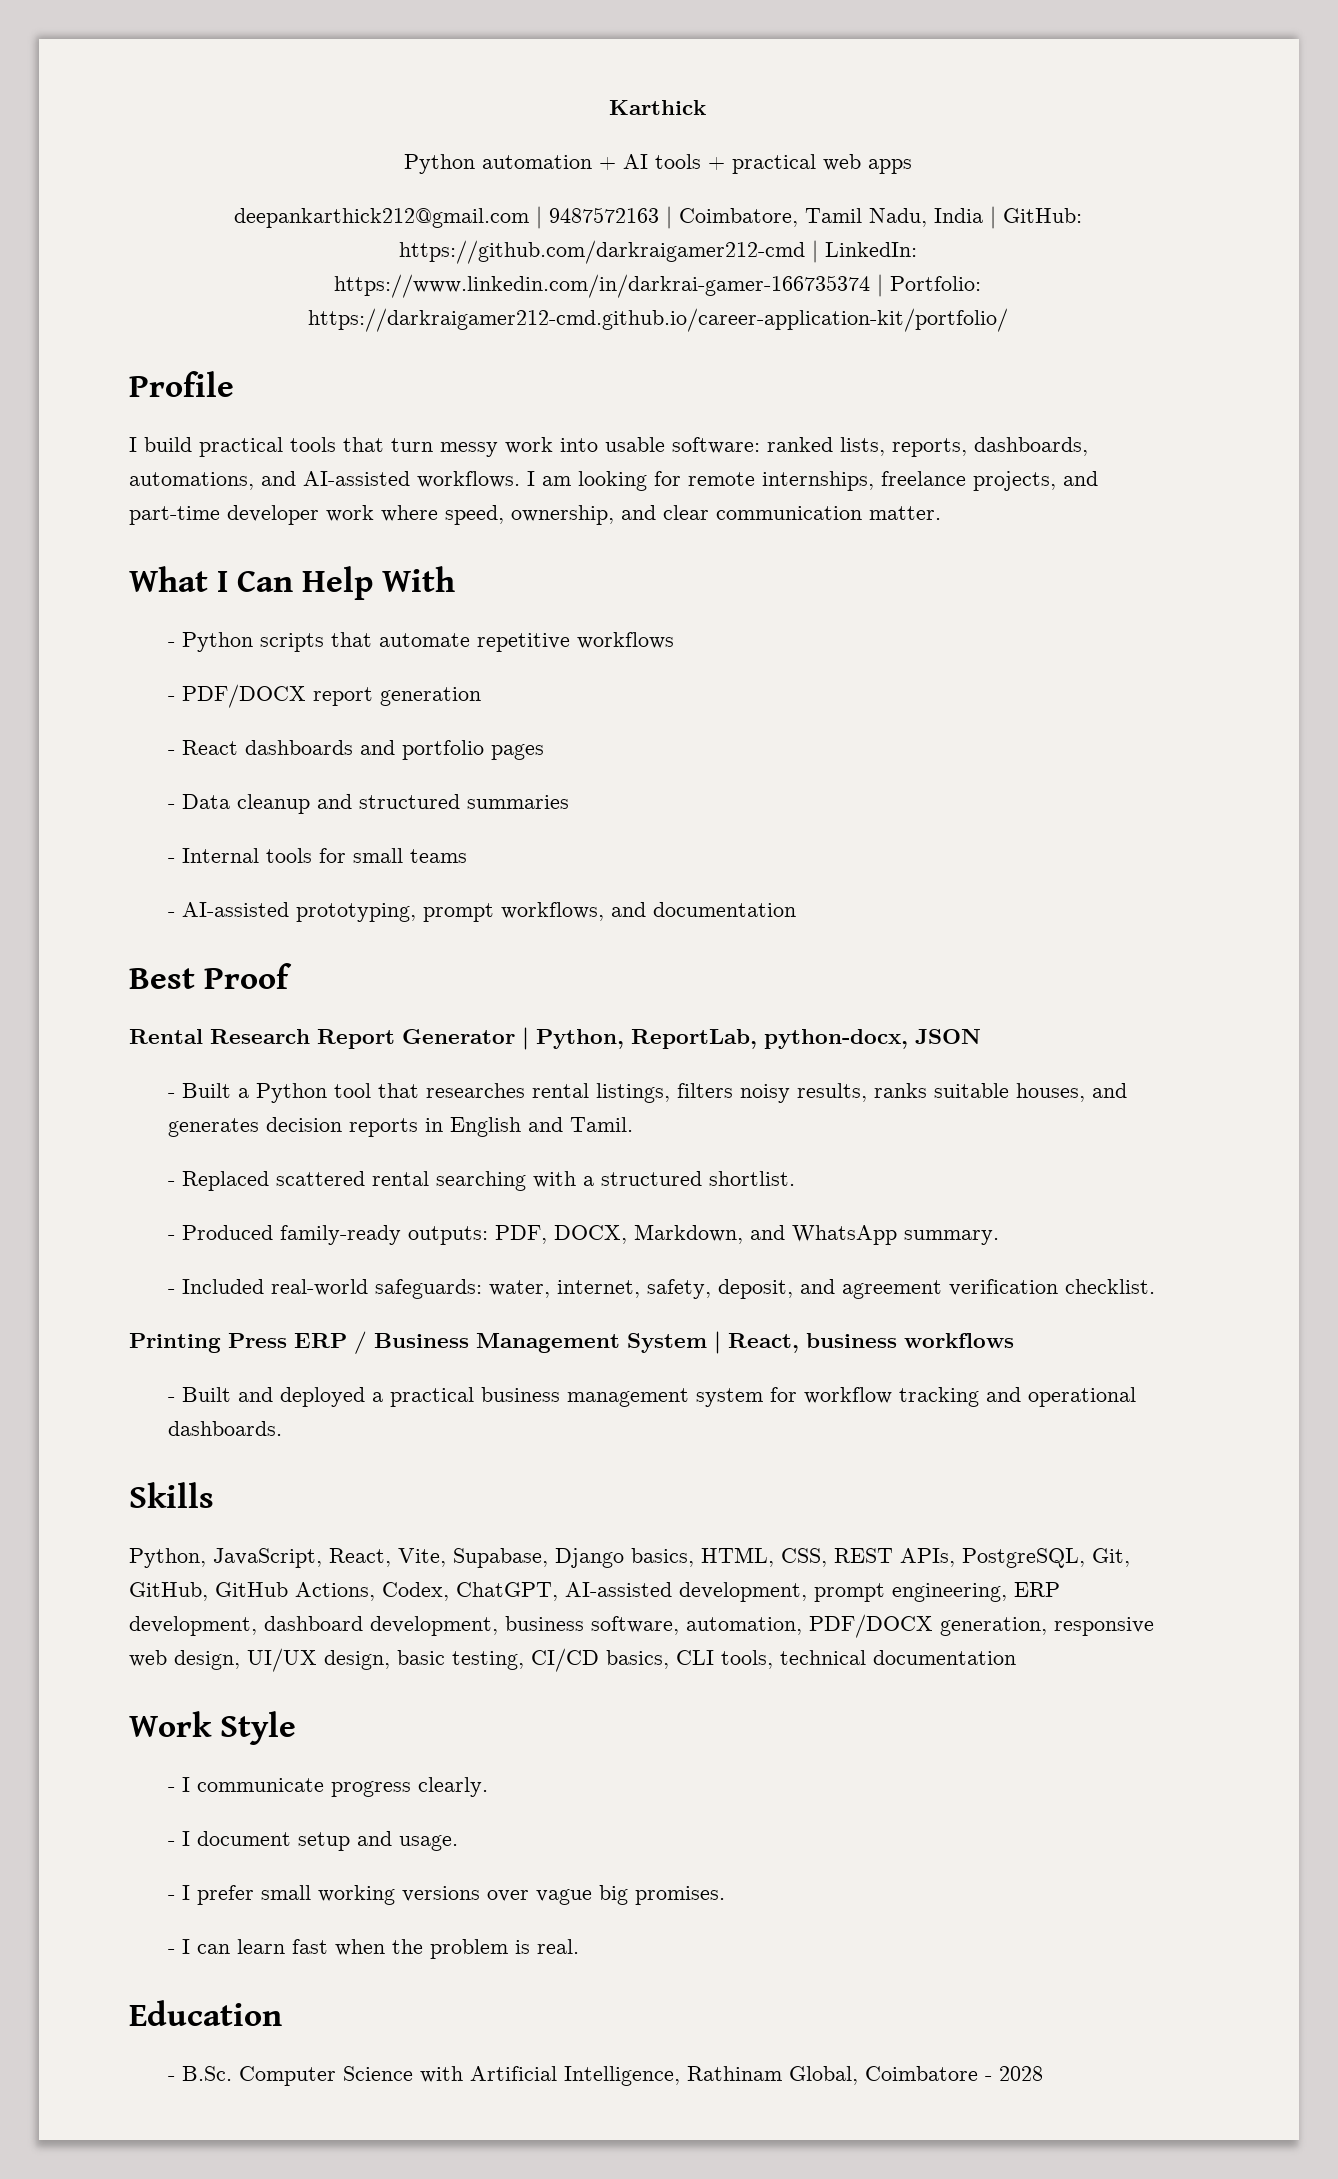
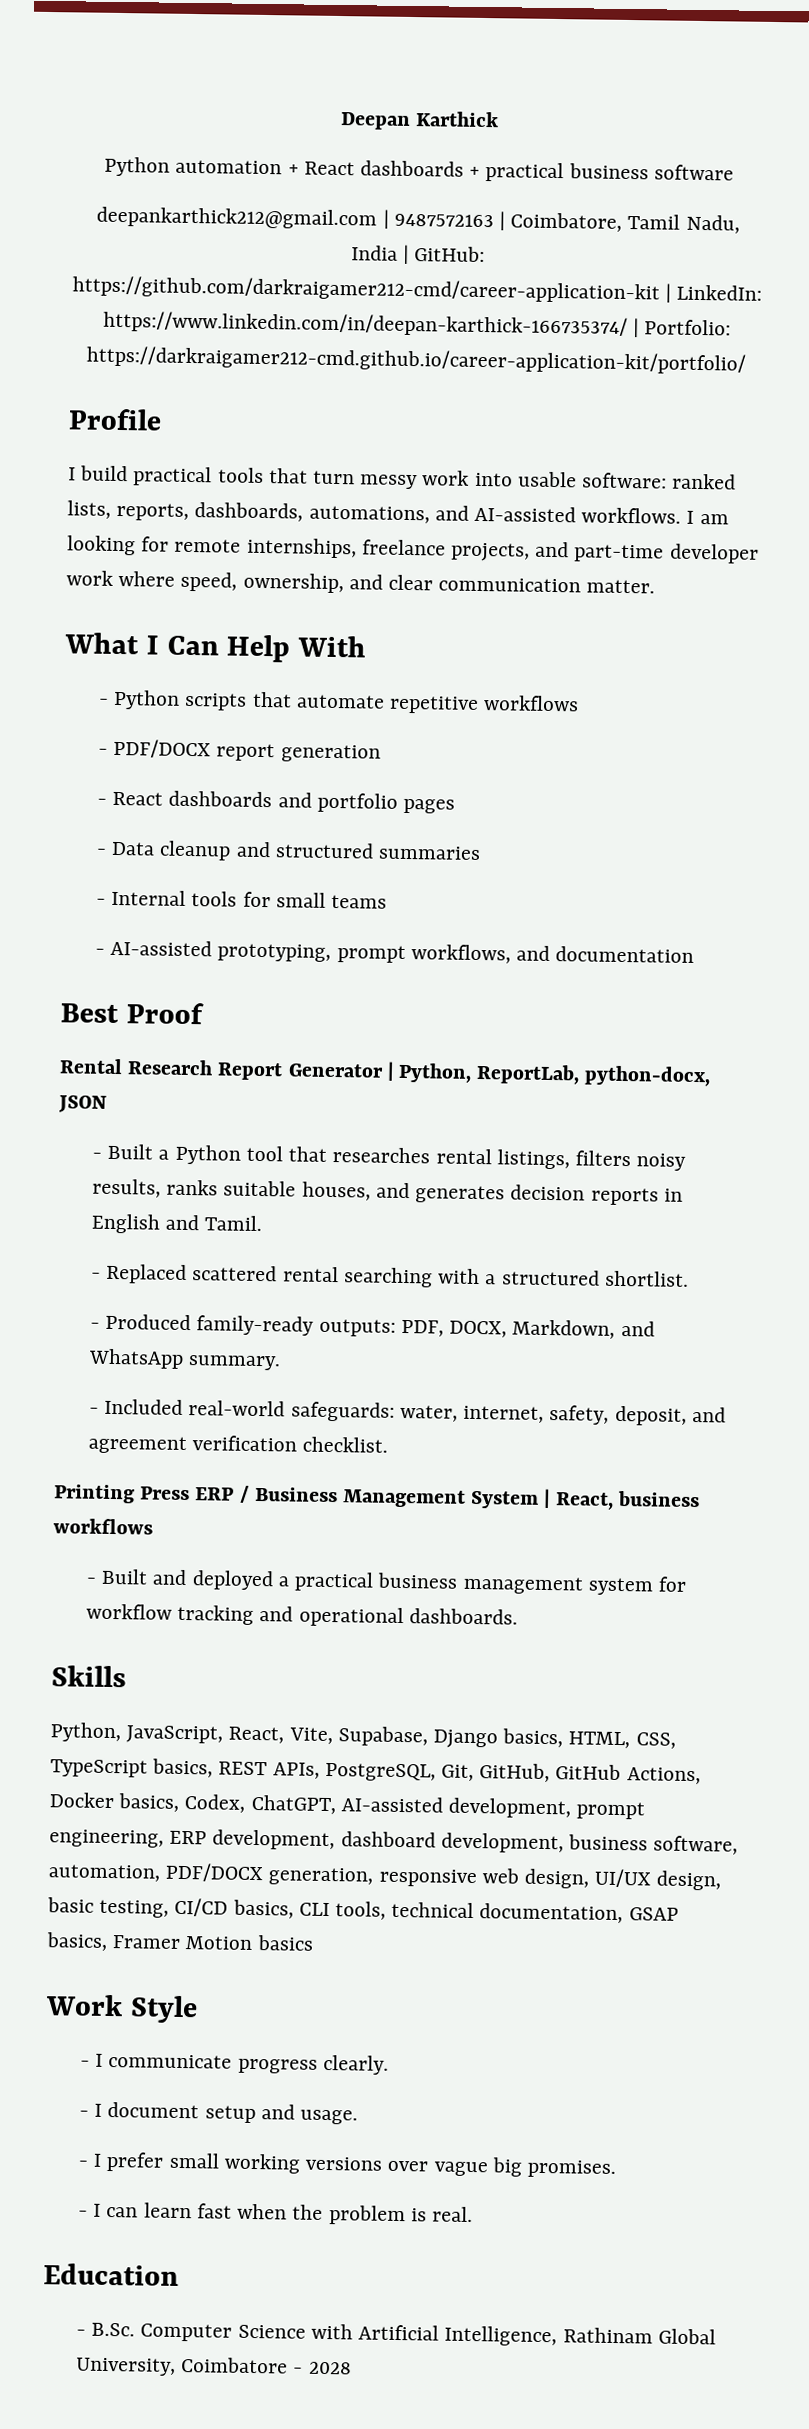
(609, 107) none -> [339,112,411,130] Deepan
[622,154,912,174] AI tools + practical web apps -> [303,160,734,183] React dashboards + practical business software
[398,240,805,264] https://github.com/darkraigamer212-cmd -> [71,275,660,304] https://github.com/darkraigamer212-cmd/career-application-kit
[334,274,870,298] https://www.linkedin.com/in/darkrai-gamer-166735374 -> [102,310,628,338] https://www.linkedin.com/in/deepan-karthick-166735374/
(827, 1557) none -> [50,1758,214,1778] TypeScript basics,
(375, 1591) none -> [49,1792,180,1812] Docker basics,
[873,1650,1016,1665] documentation -> [479,1903,679,1924] [46,1932,314,1951] documentation, GSAP basics, Framer Motion basics
[789,2066,859,2085] Global, -> [657,2328,716,2345] [75,2357,177,2376] Global University,

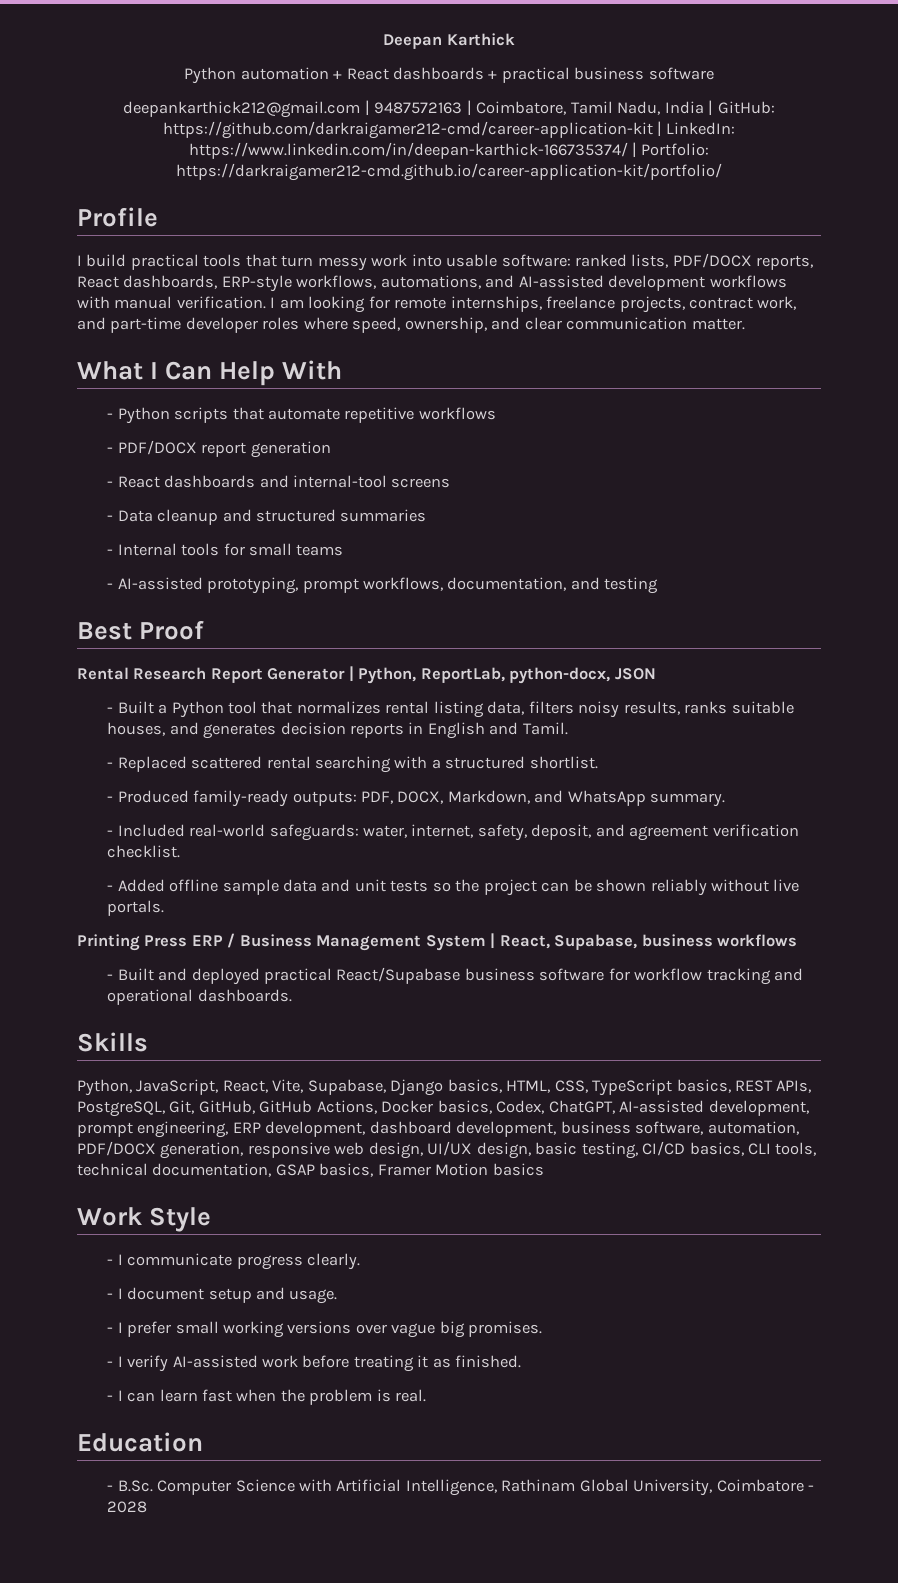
[116,502,682,524] reports, dashboards, automations, and AI-assisted workflows. -> [672,253,814,270] [77,275,787,292] [77,296,266,309] PDF/DOCX reports, React dashboards, ERP-style workflows, automations, and AI-assisted development workflows with manual verification.
(531, 552) none -> [689,296,797,310] contract work,
[66,570,113,586] work -> [262,317,300,330] roles
[316,792,456,814] portfolio pages -> [292,475,451,488] internal-tool screens
[516,945,695,963] and documentation -> [447,577,659,594] documentation, and testing
[332,1147,570,1170] researches rental listings, -> [296,701,525,718] normalizes rental listing data,
(389, 1444) none -> [107,879,800,896] [107,900,165,916] // - Added offline sample data and unit tests so the project can be shown reliably without live portals.
(614, 1501) none -> [554,934,638,950] Supabase,
[277,1571,654,1596] a practical business management system -> [263,967,605,984] practical React/Supabase business software
(616, 2169) none -> [107,1355,522,1372] // - I verify AI-assisted work before treating it as finished.

